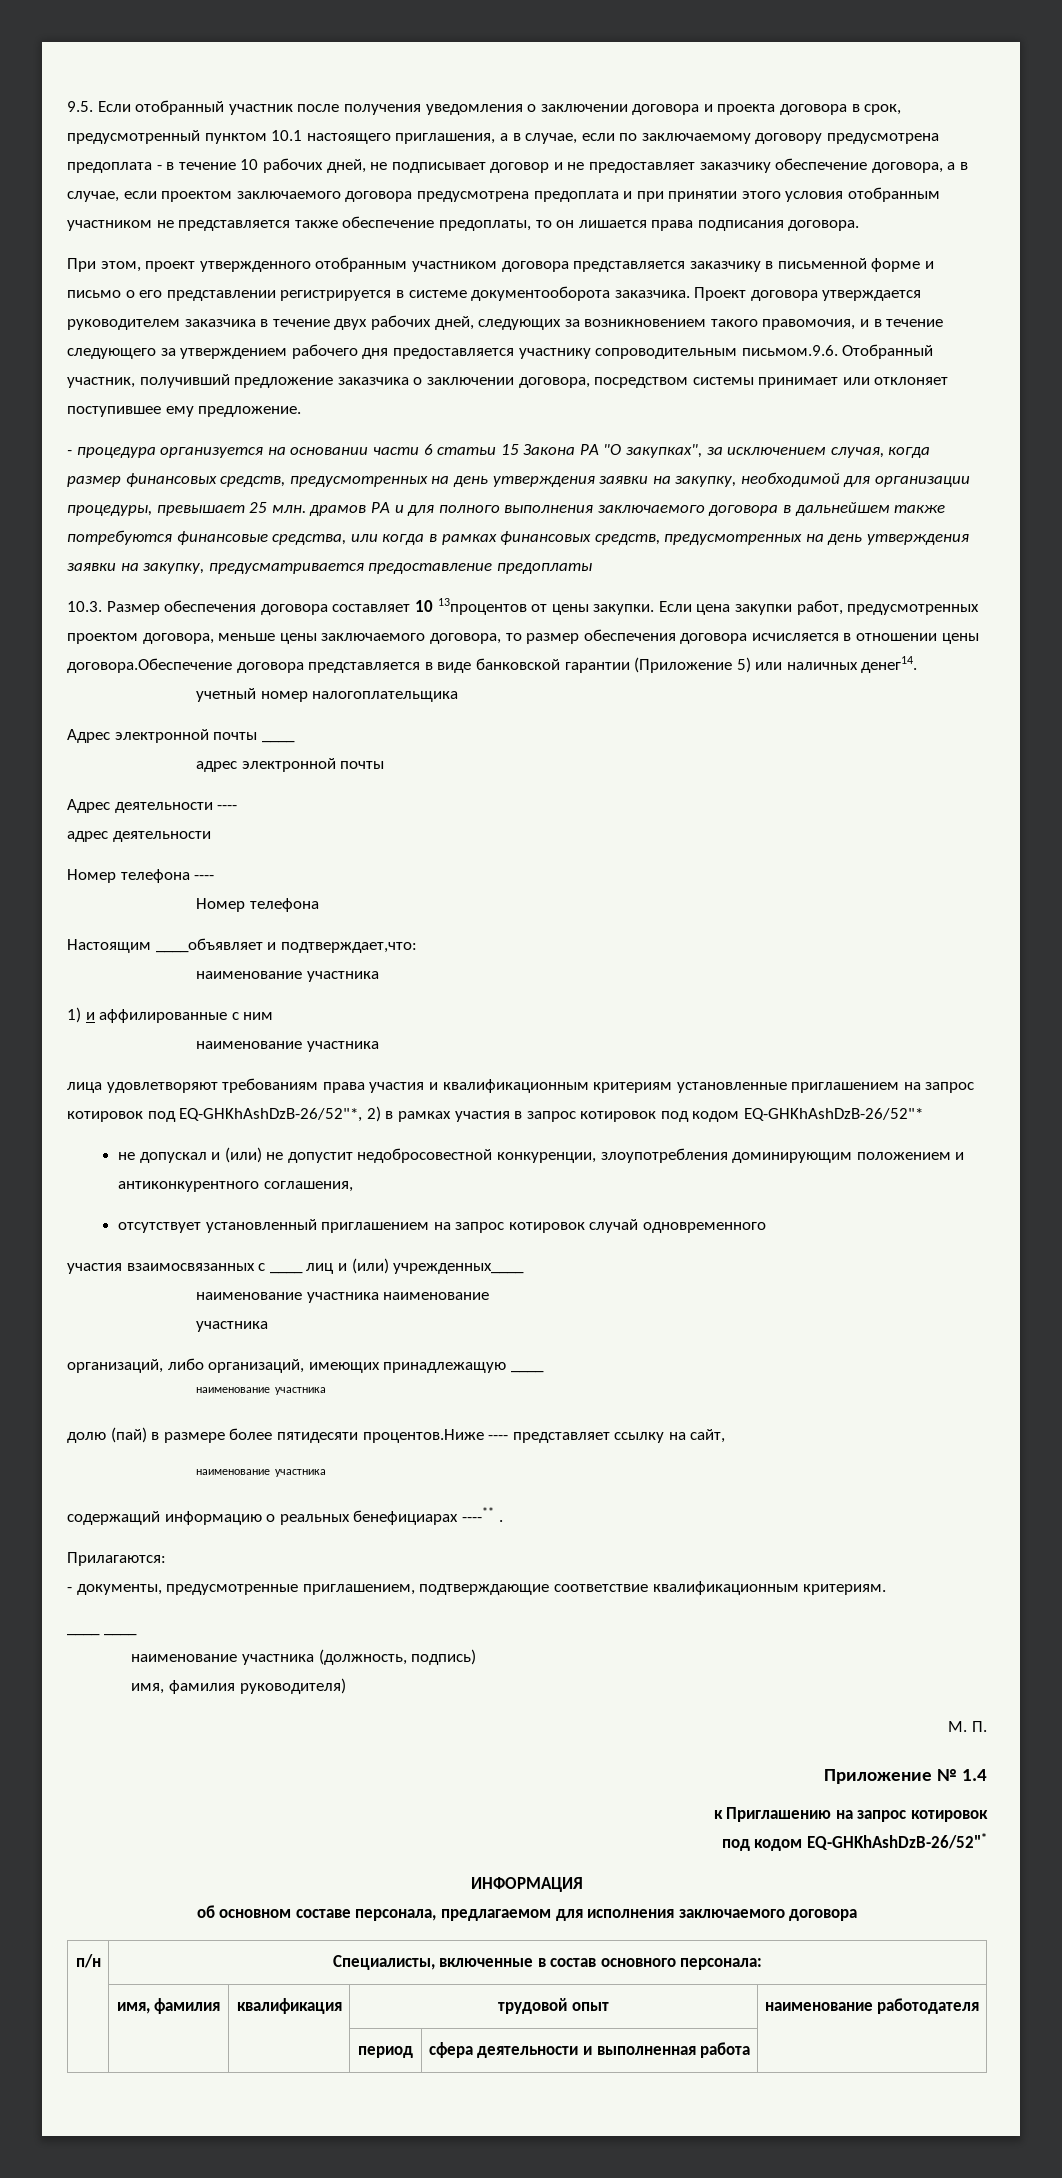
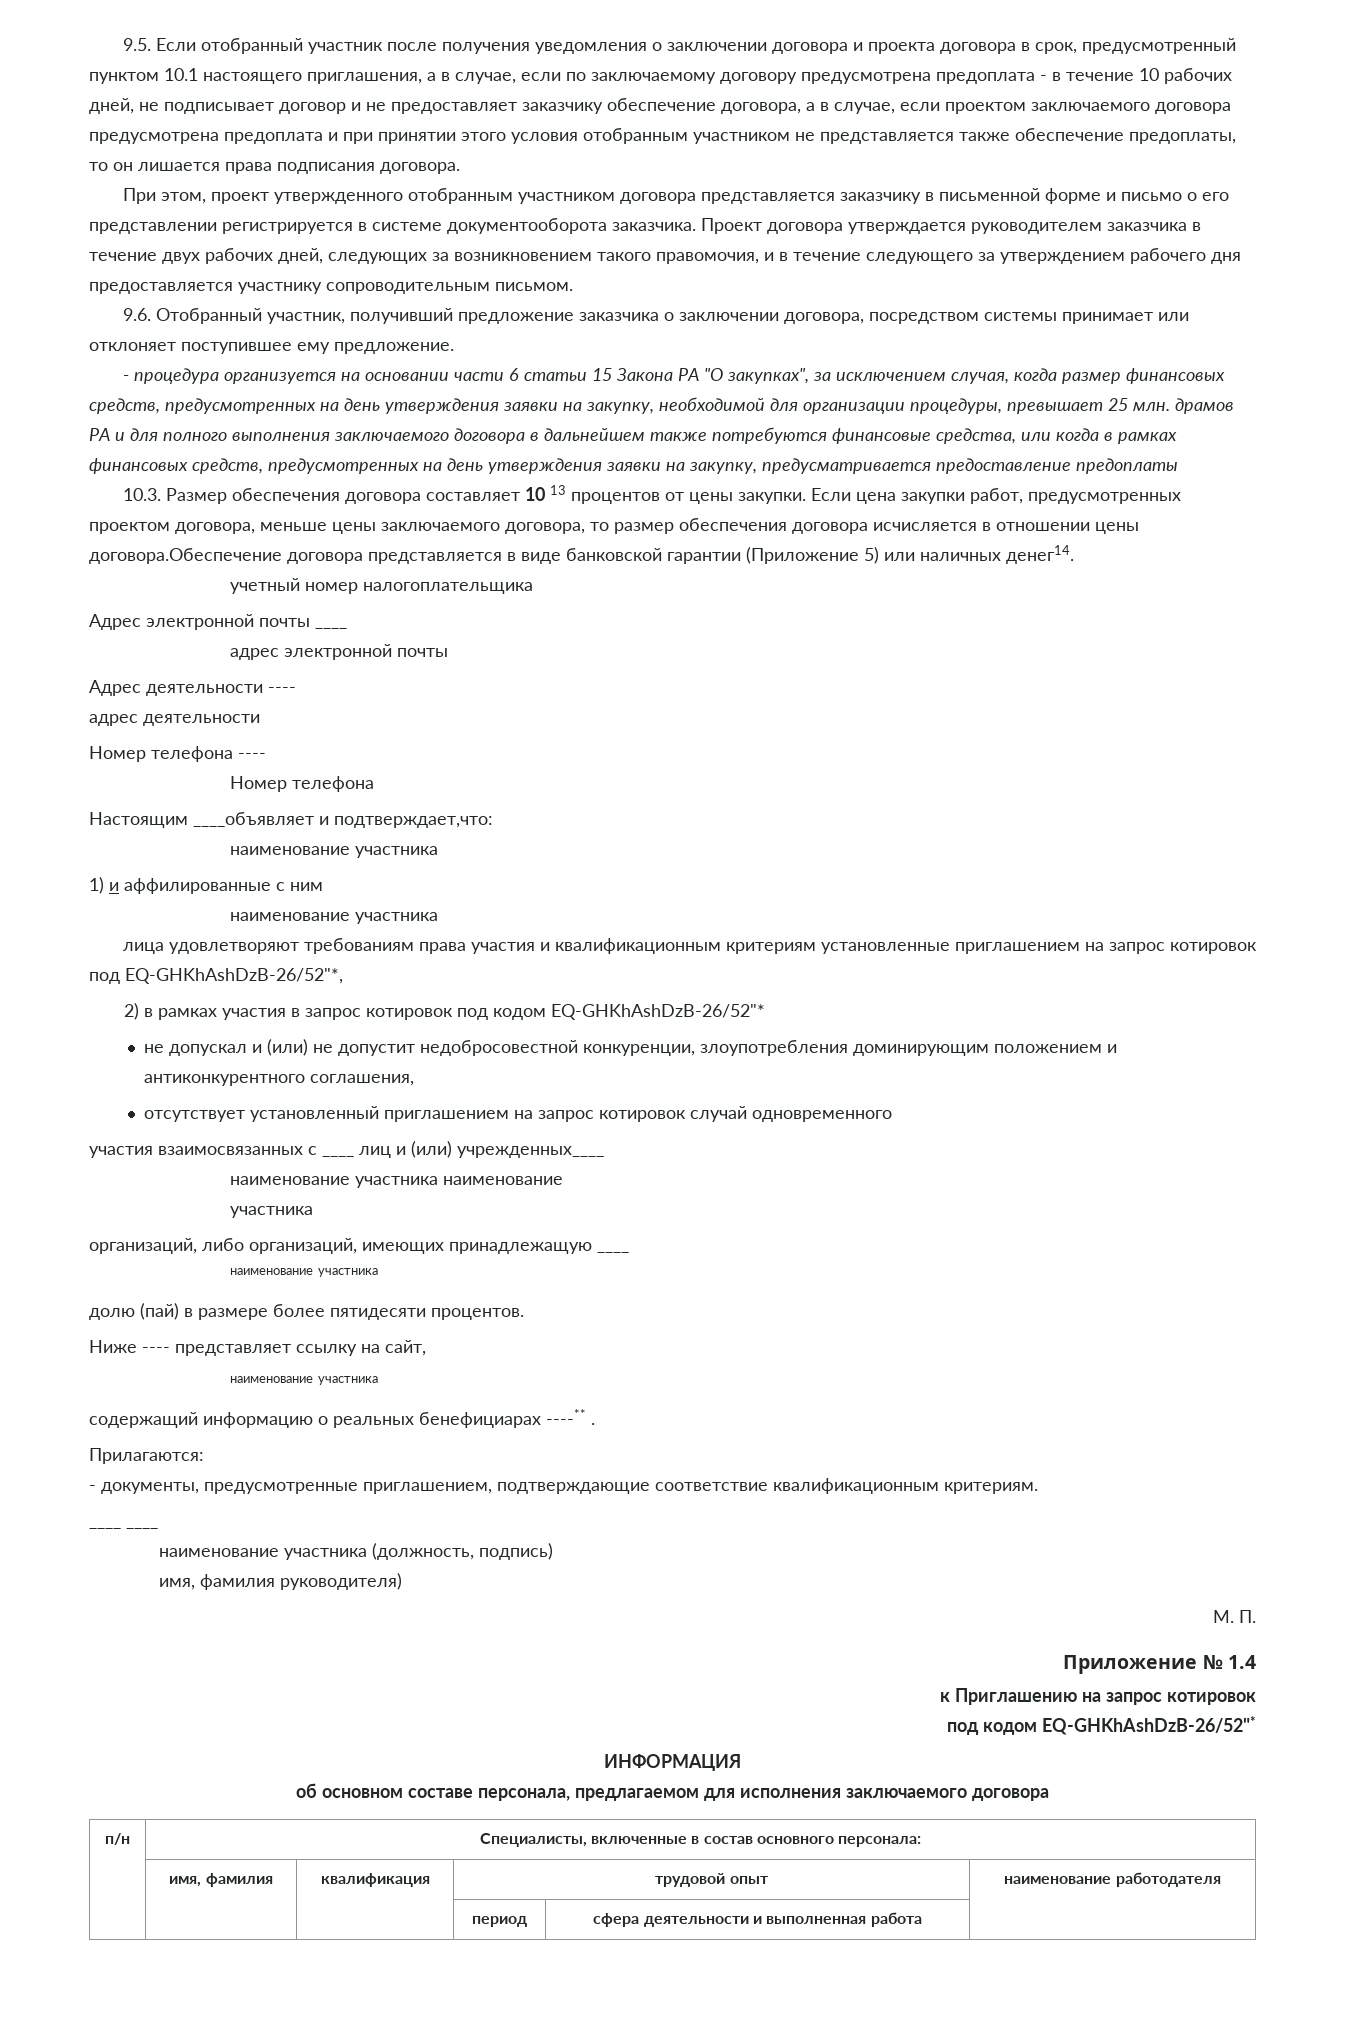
[741,345,838,356] письмом.9.6. -> [495,282,573,291] [122,308,151,321] письмом. // 9.6.
[437,598,527,615] 13процентов -> [549,485,660,504] 13 процентов
(363, 1115) none -> (343, 976) //
[362,1429,484,1443] процентов.Ниже -> [431,1308,524,1320] [89,1340,137,1353] процентов. // Ниже

